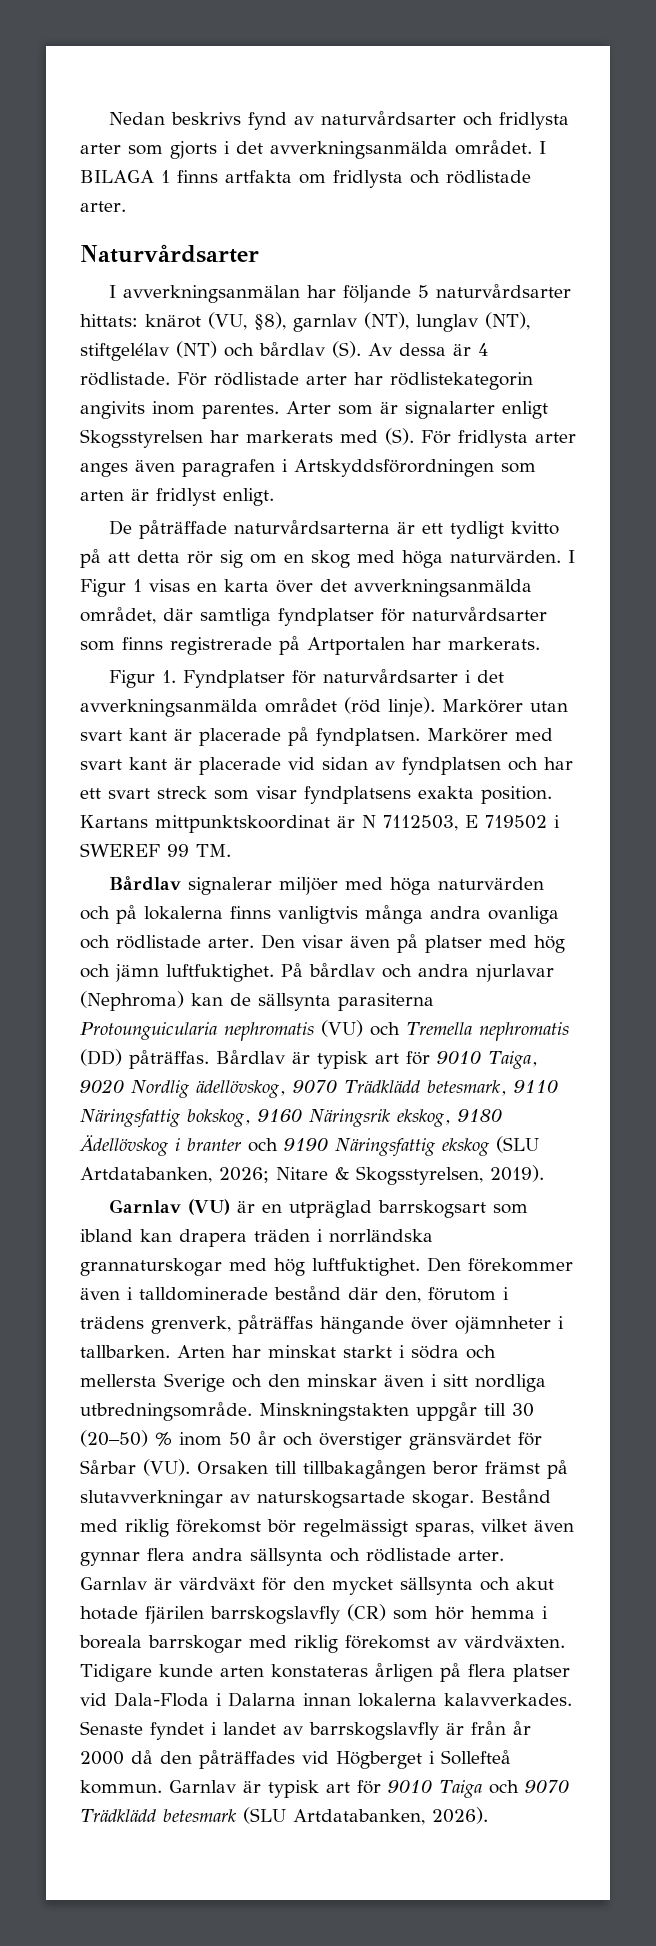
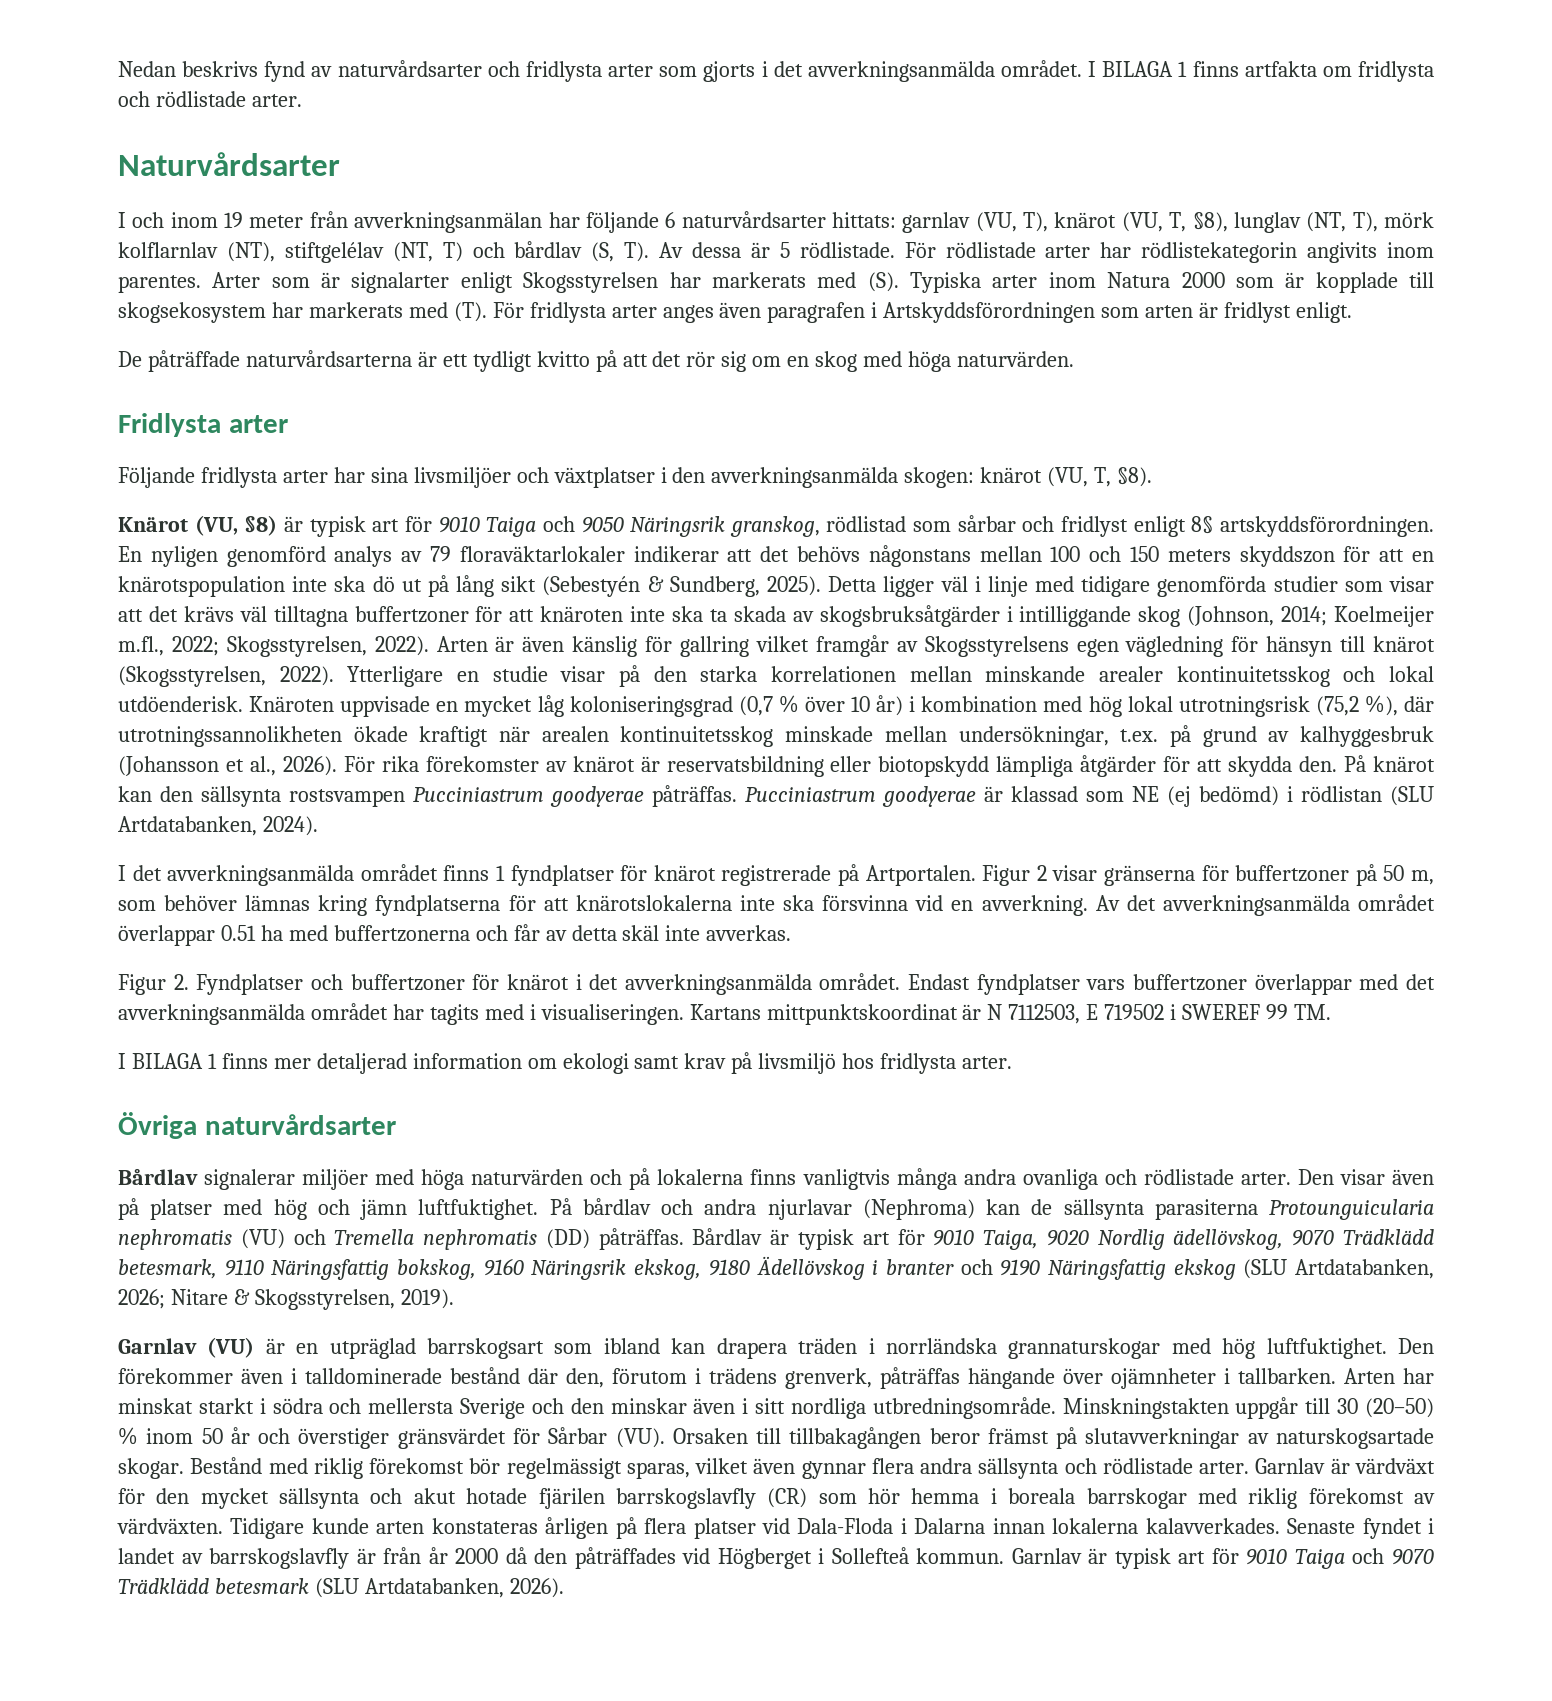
(116, 291) none -> [132,211,348,228] och inom 19 meter från
[417,285,429,298] 5 -> [665,212,676,228] 6
[145,312,530,332] [80,341,361,361] knärot (VU, §8), garnlav (NT), lunglav (NT), stiftgelélav (NT) och bårdlav (S). -> [902,212,1434,233] [118,241,650,263] garnlav (VU, T), knärot (VU, T, §8), lunglav (NT, T), mörk kolflarnlav (NT), stiftgelélav (NT, T) och bårdlav (S, T).
[477,343,488,356] 4 -> [779,242,790,258] 5
(414, 436) none -> [910,272,1435,293] [118,302,487,323] Typiska arter inom Natura 2000 som är kopplade till skogsekosystem har markerats med (T).
[137,550,180,563] detta -> [652,351,682,367] det
[568,550,575,563] [80,579,532,597] [80,607,547,626] [80,636,540,655] [108,669,504,688] [80,697,568,717] [80,727,553,746] [80,757,573,775] [80,786,552,804] I Figur 1 visas en karta över det avverkningsanmälda området, där samtliga fyndplatser för naturvårdsarter som finns registrerade på Artportalen har markerats. // Figur 1. Fyndplatser för naturvårdsarter i det avverkningsanmälda området (röd linje). Markörer utan svart kant är placerade på fyndplatsen. Markörer med svart kant är placerade vid sidan av fyndplatsen och har ett svart streck som visar fyndplatsens exakta position. -> [118,413,288,437] [118,467,1153,488] [118,515,1434,537] [118,545,1434,567] [118,575,1434,597] [118,605,1434,627] [118,635,1436,657] [118,665,1435,687] [118,695,1434,717] [118,725,1434,747] [118,755,1436,777] [118,785,1434,807] [118,816,318,836] [118,864,1434,886] [118,894,1435,916] [118,924,792,946] [118,973,1436,995] [118,1003,684,1025] // Fridlysta arter // Följande fridlysta arter har sina livsmiljöer och växtplatser i den avverkningsanmälda skogen: knärot (VU, T, §8). // Knärot (VU, §8) är typisk art för 9010 Taiga och 9050 Näringsrik granskog, rödlistad som sårbar och fridlyst enligt 8§ artskyddsförordningen. En nyligen genomförd analys av 79 floraväktarlokaler indikerar att det behövs någonstans mellan 100 och 150 meters skyddszon för att en knärotspopulation inte ska dö ut på lång sikt (Sebestyén & Sundberg, 2025). Detta ligger väl i linje med tidigare genomförda studier som visar att det krävs väl tilltagna buffertzoner för att knäroten inte ska ta skada av skogsbruksåtgärder i intilliggande skog (Johnson, 2014; Koelmeijer m.fl., 2022; Skogsstyrelsen, 2022). Arten är även känslig för gallring vilket framgår av Skogsstyrelsens egen vägledning för hänsyn till knärot (Skogsstyrelsen, 2022). Ytterligare en studie visar på den starka korrelationen mellan minskande arealer kontinuitetsskog och lokal utdöenderisk. Knäroten uppvisade en mycket låg koloniseringsgrad (0,7 % över 10 år) i kombination med hög lokal utrotningsrisk (75,2 %), där utrotningssannolikheten ökade kraftigt när arealen kontinuitetsskog minskade mellan undersökningar, t.ex. på grund av kalhyggesbruk (Johansson et al., 2026). För rika förekomster av knärot är reservatsbildning eller biotopskydd lämpliga åtgärder för att skydda den. På knärot kan den sällsynta rostsvampen Pucciniastrum goodyerae påträffas. Pucciniastrum goodyerae är klassad som NE (ej bedömd) i rödlistan (SLU Artdatabanken, 2024). // I det avverkningsanmälda området finns 1 fyndplatser för knärot registrerade på Artportalen. Figur 2 visar gränserna för buffertzoner på 50 m, som behöver lämnas kring fyndplatserna för att knärotslokalerna inte ska försvinna vid en avverkning. Av det avverkningsanmälda området överlappar 0.51 ha med buffertzonerna och får av detta skäl inte avverkas. // Figur 2. Fyndplatser och buffertzoner för knärot i det avverkningsanmälda området. Endast fyndplatser vars buffertzoner överlappar med det avverkningsanmälda området har tagits med i visualiseringen.
(231, 850) none -> [118,1052,1013,1074] [118,1112,396,1139] // I BILAGA 1 finns mer detaljerad information om ekologi samt krav på livsmiljö hos fridlysta arter. // Övriga naturvårdsarter

